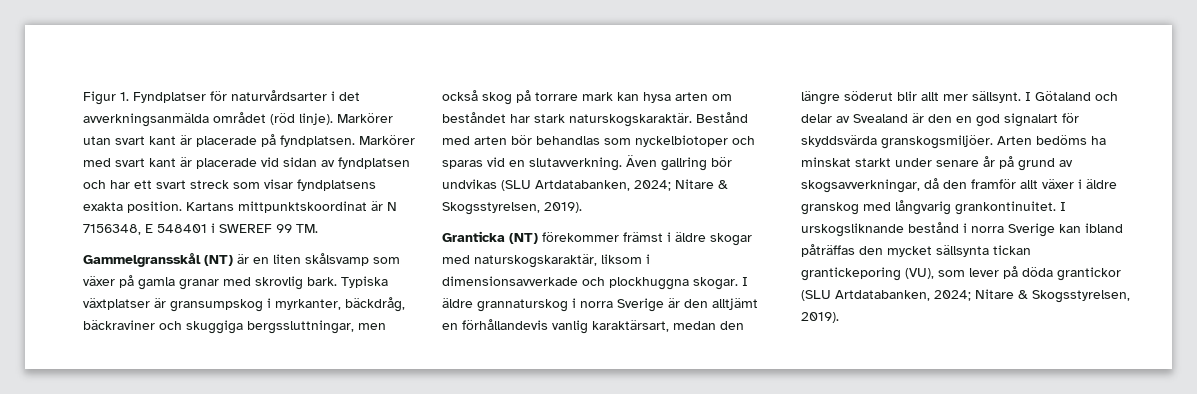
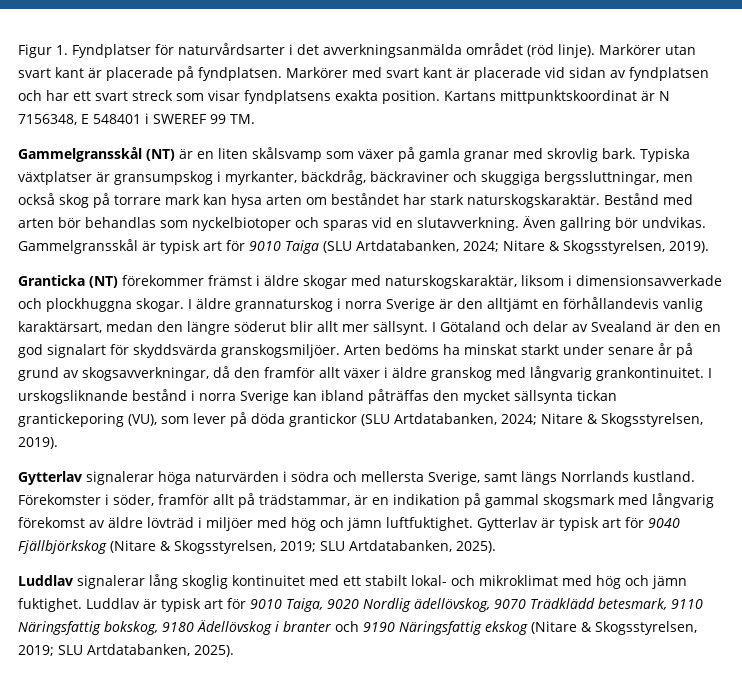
[442,179,497,189] undvikas -> [642,217,706,228] [18,239,319,254] undvikas. Gammelgransskål är typisk art för 9010 Taiga
(839, 317) none -> [18,471,695,485] [18,493,714,508] [18,517,680,531] [18,540,496,554] [18,574,687,589] [18,598,703,612] [18,620,697,635] [18,644,234,657] // Gytterlav signalerar höga naturvärden i södra och mellersta Sverige, samt längs Norrlands kustland. Förekomster i söder, framför allt på trädstammar, är en indikation på gammal skogsmark med långvarig förekomst av äldre lövträd i miljöer med hög och jämn luftfuktighet. Gytterlav är typisk art för 9040 Fjällbjörkskog (Nitare & Skogsstyrelsen, 2019; SLU Artdatabanken, 2025). // Luddlav signalerar lång skoglig kontinuitet med ett stabilt lokal- och mikroklimat med hög och jämn fuktighet. Luddlav är typisk art för 9010 Taiga, 9020 Nordlig ädellövskog, 9070 Trädklädd betesmark, 9110 Näringsfattig bokskog, 9180 Ädellövskog i branter och 9190 Näringsfattig ekskog (Nitare & Skogsstyrelsen, 2019; SLU Artdatabanken, 2025).

